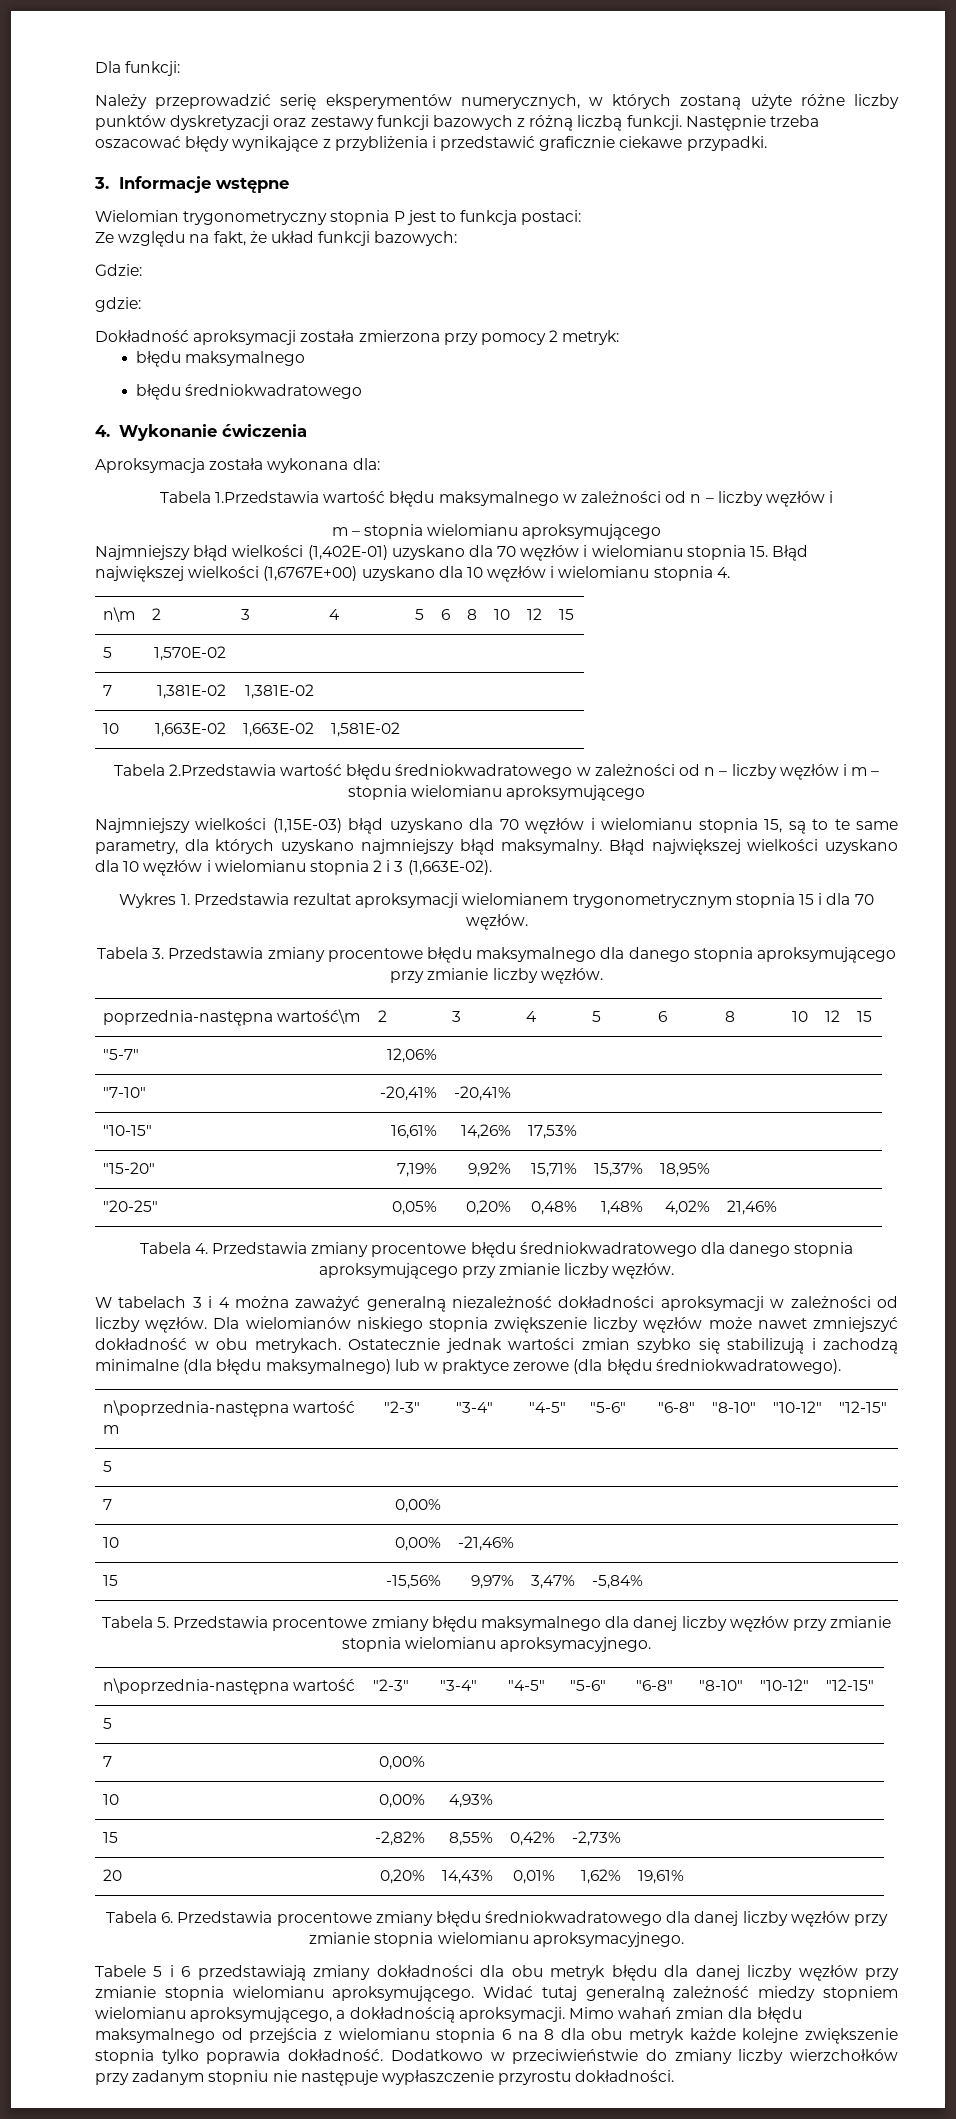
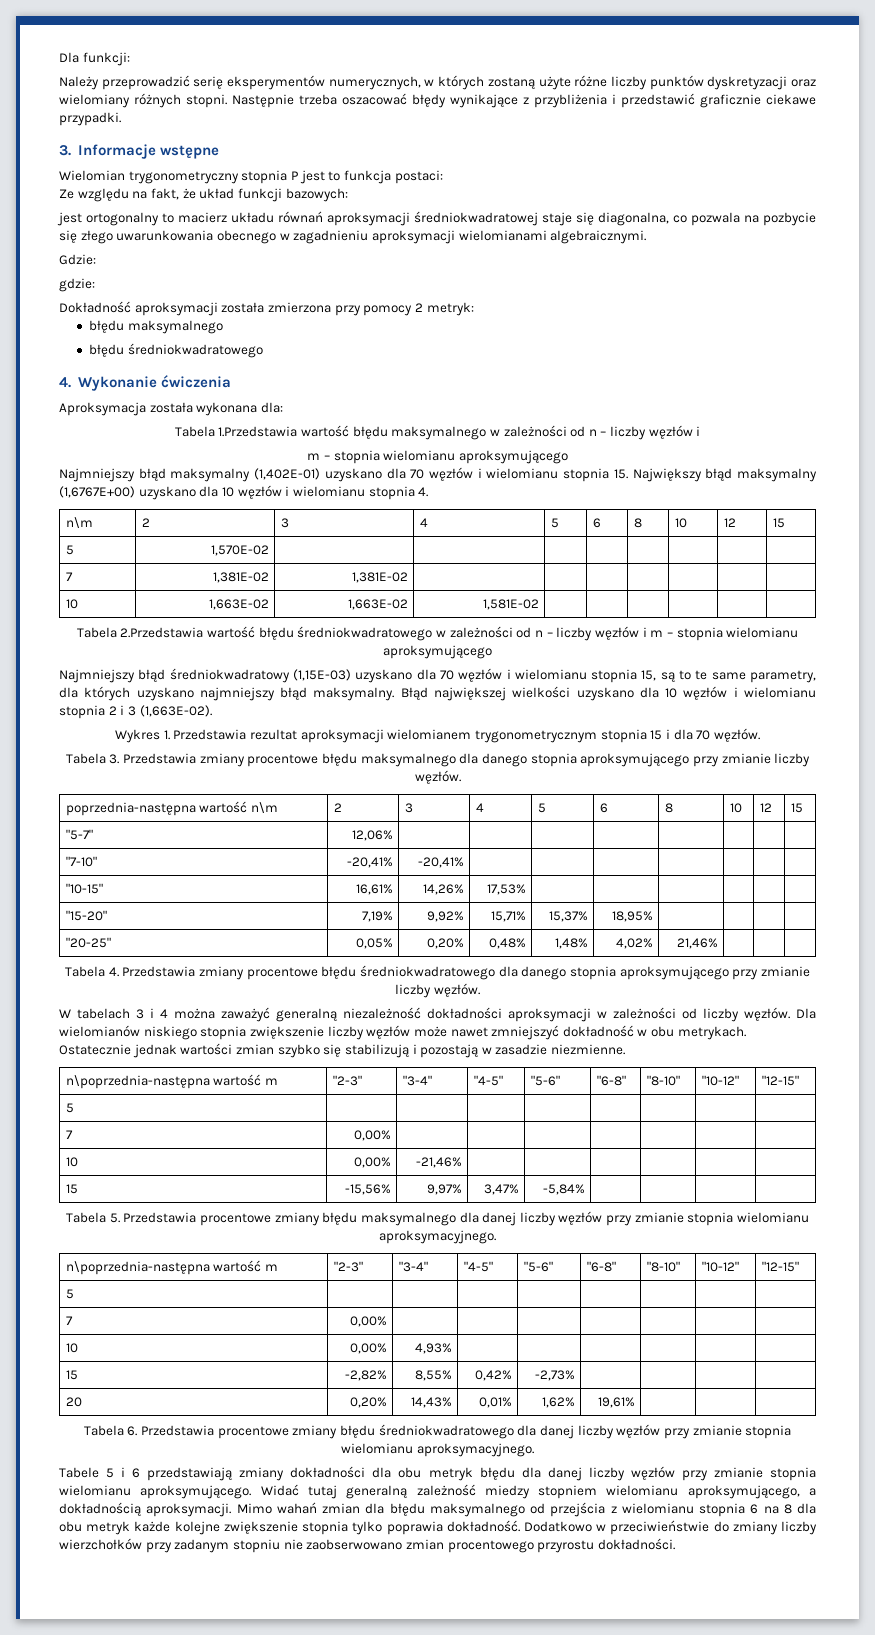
[310,115,682,131] zestawy funkcji bazowych z różną liczbą funkcji. -> [59,93,227,108] wielomiany różnych stopni.
(458, 238) none -> [57,211,816,226] [59,230,647,244] // jest ortogonalny to macierz układu równań aproksymacji średniokwadratowej staje się diagonalna, co pozwala na pozbycie się złego uwarunkowania obecnego w zagadnieniu aproksymacji wielomianami algebraicznymi.
[232,545,304,557] wielkości -> [170,468,251,482] maksymalny
[772,545,809,561] [95,566,260,582] Błąd największej wielkości -> [632,468,817,482] Największy błąd maksymalny
[195,818,384,834] wielkości (1,15E-03) błąd -> [138,668,351,683] błąd średniokwadratowy (1,15E-03)
[277,1009,361,1024] wartość\m -> [199,801,278,813] wartość n\m
[823,1338,898,1354] [95,1359,841,1375] zachodzą minimalne (dla błędu maksymalnego) lub w praktyce zerowe (dla błędu średniokwadratowego). -> [420,1044,626,1058] pozostają w zasadzie niezmienne.
(356, 1685) none -> [264,1264,278,1271] m
[300,2070,494,2086] następuje wypłaszczenie -> [306,1539,534,1553] zaobserwowano zmian procentowego

